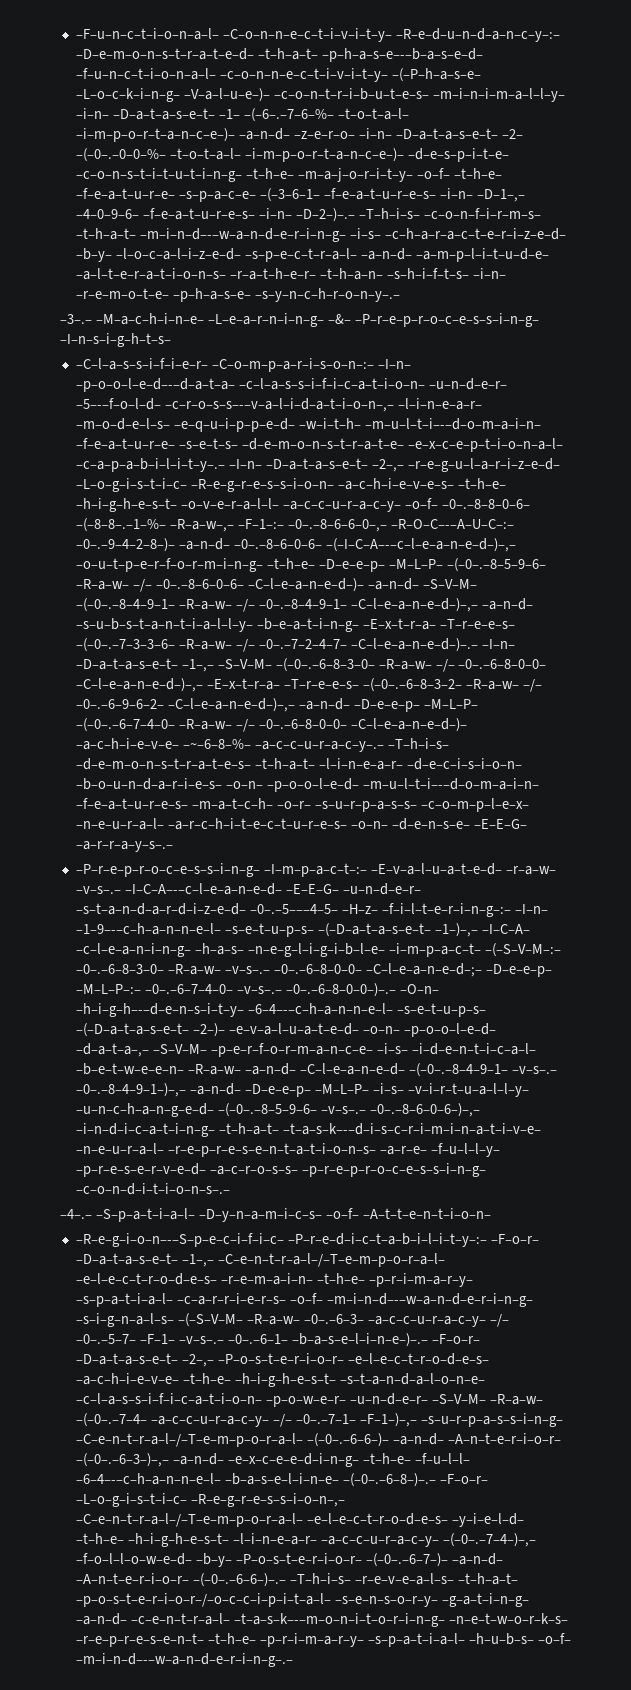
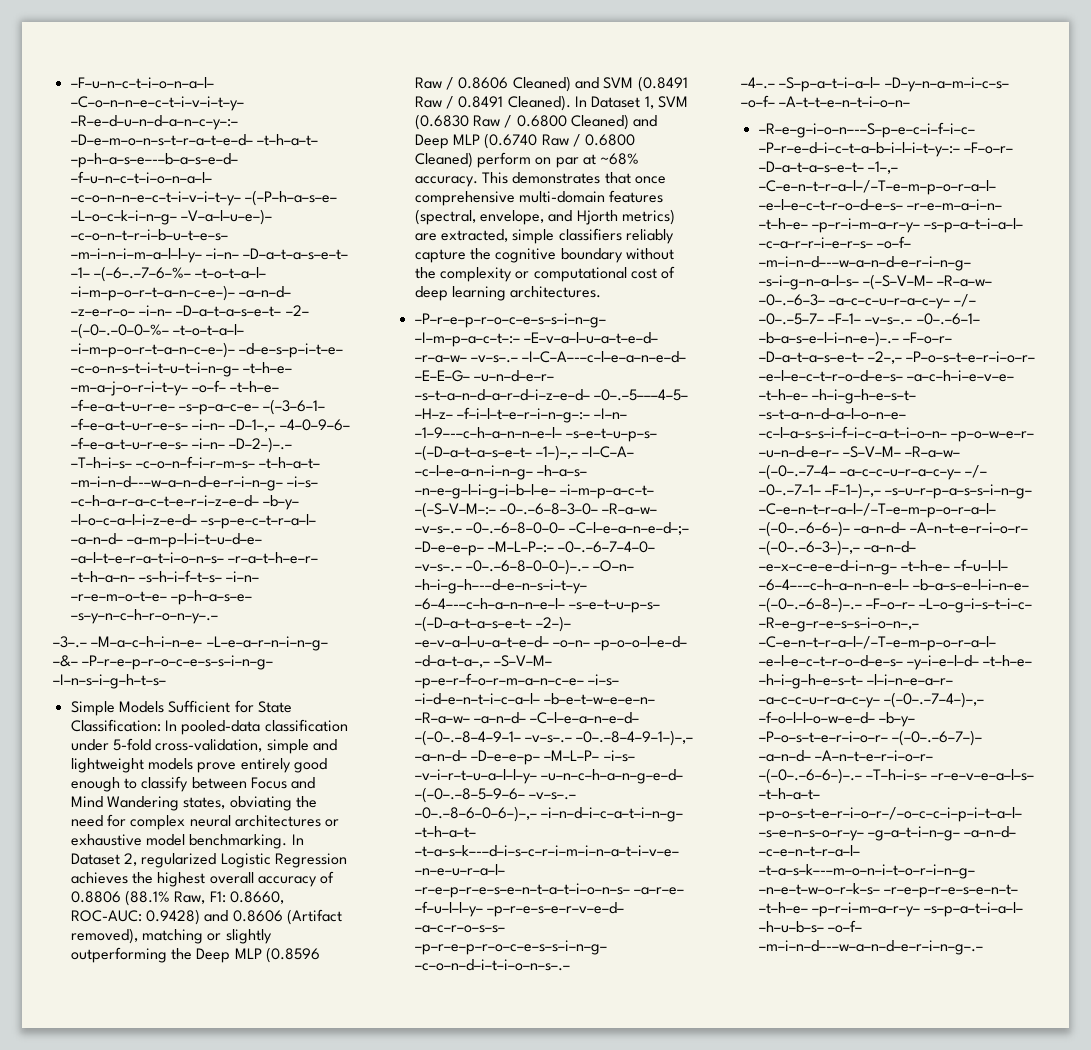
[75,358,411,372] [75,378,507,392] [75,398,482,412] [75,418,541,432] [75,438,563,452] [75,458,560,472] [75,478,506,492] [75,498,530,512] [75,518,514,532] [75,538,516,552] [75,558,546,572] [75,578,477,592] [75,598,533,612] [75,618,515,632] [75,638,515,652] [75,658,547,672] [75,678,542,692] [75,698,478,712] [75,718,467,732] [75,738,449,752] [75,758,522,770] [75,778,539,792] [75,798,529,812] [75,818,527,830] [75,841,173,852] –C–l–a–s–s–i–f–i–e–r– –C–o–m–p–a–r–i–s–o–n–:– –I–n– –p–o–o–l–e–d–-–d–a–t–a– –c–l–a–s–s–i–f–i–c–a–t–i–o–n– –u–n–d–e–r– –5–-–f–o–l–d– –c–r–o–s–s–-–v–a–l–i–d–a–t–i–o–n–,– –l–i–n–e–a–r– –m–o–d–e–l–s– –e–q–u–i–p–p–e–d– –w–i–t–h– –m–u–l–t–i–-–d–o–m–a–i–n– –f–e–a–t–u–r–e– –s–e–t–s– –d–e–m–o–n–s–t–r–a–t–e– –e–x–c–e–p–t–i–o–n–a–l– –c–a–p–a–b–i–l–i–t–y–.– –I–n– –D–a–t–a–s–e–t– –2–,– –r–e–g–u–l–a–r–i–z–e–d– –L–o–g–i–s–t–i–c– –R–e–g–r–e–s–s–i–o–n– –a–c–h–i–e–v–e–s– –t–h–e– –h–i–g–h–e–s–t– –o–v–e–r–a–l–l– –a–c–c–u–r–a–c–y– –o–f– –0–.–8–8–0–6– –(–8–8–.–1–%– –R–a–w–,– –F–1–:– –0–.–8–6–6–0–,– –R–O–C–-–A–U–C–:– –0–.–9–4–2–8–)– –a–n–d– –0–.–8–6–0–6– –(–I–C–A–-–c–l–e–a–n–e–d–)–,– –o–u–t–p–e–r–f–o–r–m–i–n–g– –t–h–e– –D–e–e–p– –M–L–P– –(–0–.–8–5–9–6– –R–a–w– –/– –0–.–8–6–0–6– –C–l–e–a–n–e–d–)– –a–n–d– –S–V–M– –(–0–.–8–4–9–1– –R–a–w– –/– –0–.–8–4–9–1– –C–l–e–a–n–e–d–)–,– –a–n–d– –s–u–b–s–t–a–n–t–i–a–l–l–y– –b–e–a–t–i–n–g– –E–x–t–r–a– –T–r–e–e–s– –(–0–.–7–3–3–6– –R–a–w– –/– –0–.–7–2–4–7– –C–l–e–a–n–e–d–)–.– –I–n– –D–a–t–a–s–e–t– –1–,– –S–V–M– –(–0–.–6–8–3–0– –R–a–w– –/– –0–.–6–8–0–0– –C–l–e–a–n–e–d–)–,– –E–x–t–r–a– –T–r–e–e–s– –(–0–.–6–8–3–2– –R–a–w– –/– –0–.–6–9–6–2– –C–l–e–a–n–e–d–)–,– –a–n–d– –D–e–e–p– –M–L–P– –(–0–.–6–7–4–0– –R–a–w– –/– –0–.–6–8–0–0– –C–l–e–a–n–e–d–)– –a–c–h–i–e–v–e– –~–6–8–%– –a–c–c–u–r–a–c–y–.– –T–h–i–s– –d–e–m–o–n–s–t–r–a–t–e–s– –t–h–a–t– –l–i–n–e–a–r– –d–e–c–i–s–i–o–n– –b–o–u–n–d–a–r–i–e–s– –o–n– –p–o–o–l–e–d– –m–u–l–t–i–-–d–o–m–a–i–n– –f–e–a–t–u–r–e–s– –m–a–t–c–h– –o–r– –s–u–r–p–a–s–s– –c–o–m–p–l–e–x– –n–e–u–r–a–l– –a–r–c–h–i–t–e–c–t–u–r–e–s– –o–n– –d–e–n–s–e– –E–E–G– –a–r–r–a–y–s–.– -> [70,700,292,716] [70,719,348,735] [70,738,337,754] [70,758,327,773] [70,776,316,792] [70,796,317,811] [70,814,340,830] [70,834,304,849] [70,853,347,868] [70,871,335,887] [70,890,284,906] [70,909,342,925] [70,928,272,944] [70,947,320,963] [414,76,688,92] [414,95,688,111] [414,114,658,130] [414,133,636,149] [414,152,640,168] [414,172,666,187] [414,190,664,206] [414,209,675,225] [414,228,674,244] [414,248,674,263] [414,266,676,282] [414,286,602,301] Simple Models Sufficient for State Classification: In pooled-data classification under 5-fold cross-validation, simple and lightweight models prove entirely good enough to classify between Focus and Mind Wandering states, obviating the need for complex neural architectures or exhaustive model benchmarking. In Dataset 2, regularized Logistic Regression achieves the highest overall accuracy of 0.8806 (88.1% Raw, F1: 0.8660, ROC-AUC: 0.9428) and 0.8606 (Artifact removed), matching or slightly outperforming the Deep MLP (0.8596 Raw / 0.8606 Cleaned) and SVM (0.8491 Raw / 0.8491 Cleaned). In Dataset 1, SVM (0.6830 Raw / 0.6800 Cleaned) and Deep MLP (0.6740 Raw / 0.6800 Cleaned) perform on par at ~68% accuracy. This demonstrates that once comprehensive multi-domain features (spectral, envelope, and Hjorth metrics) are extracted, simple classifiers reliably capture the cognitive boundary without the complexity or computational cost of deep learning architectures.

